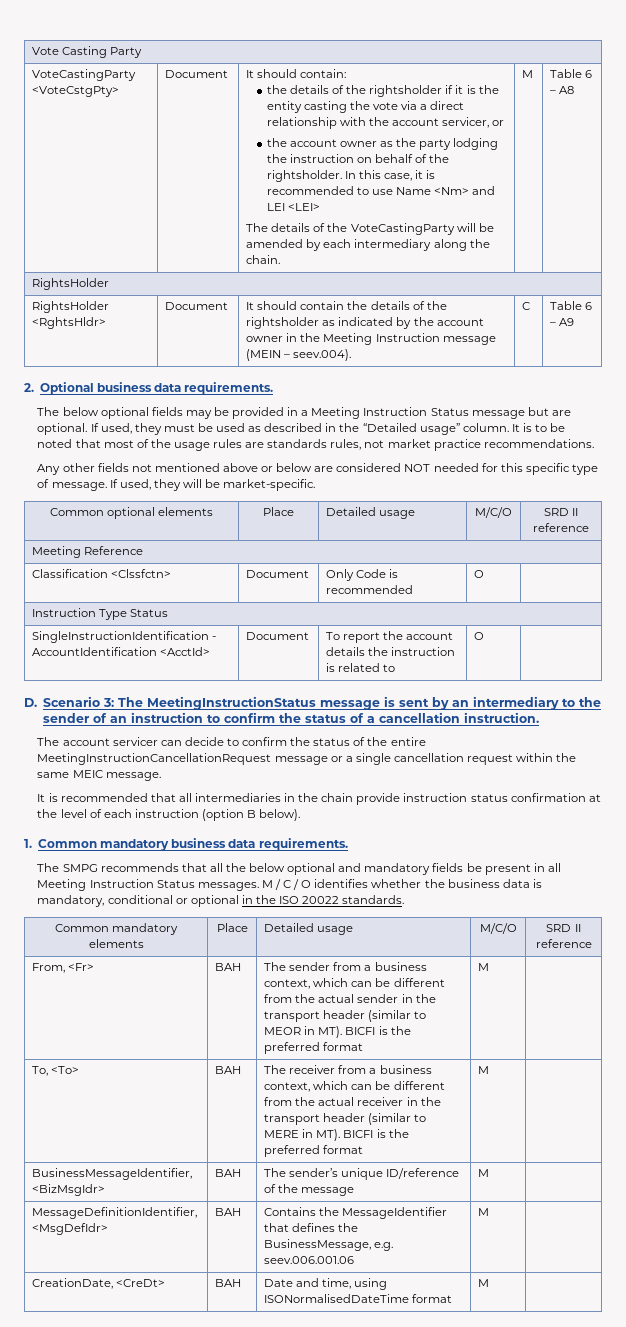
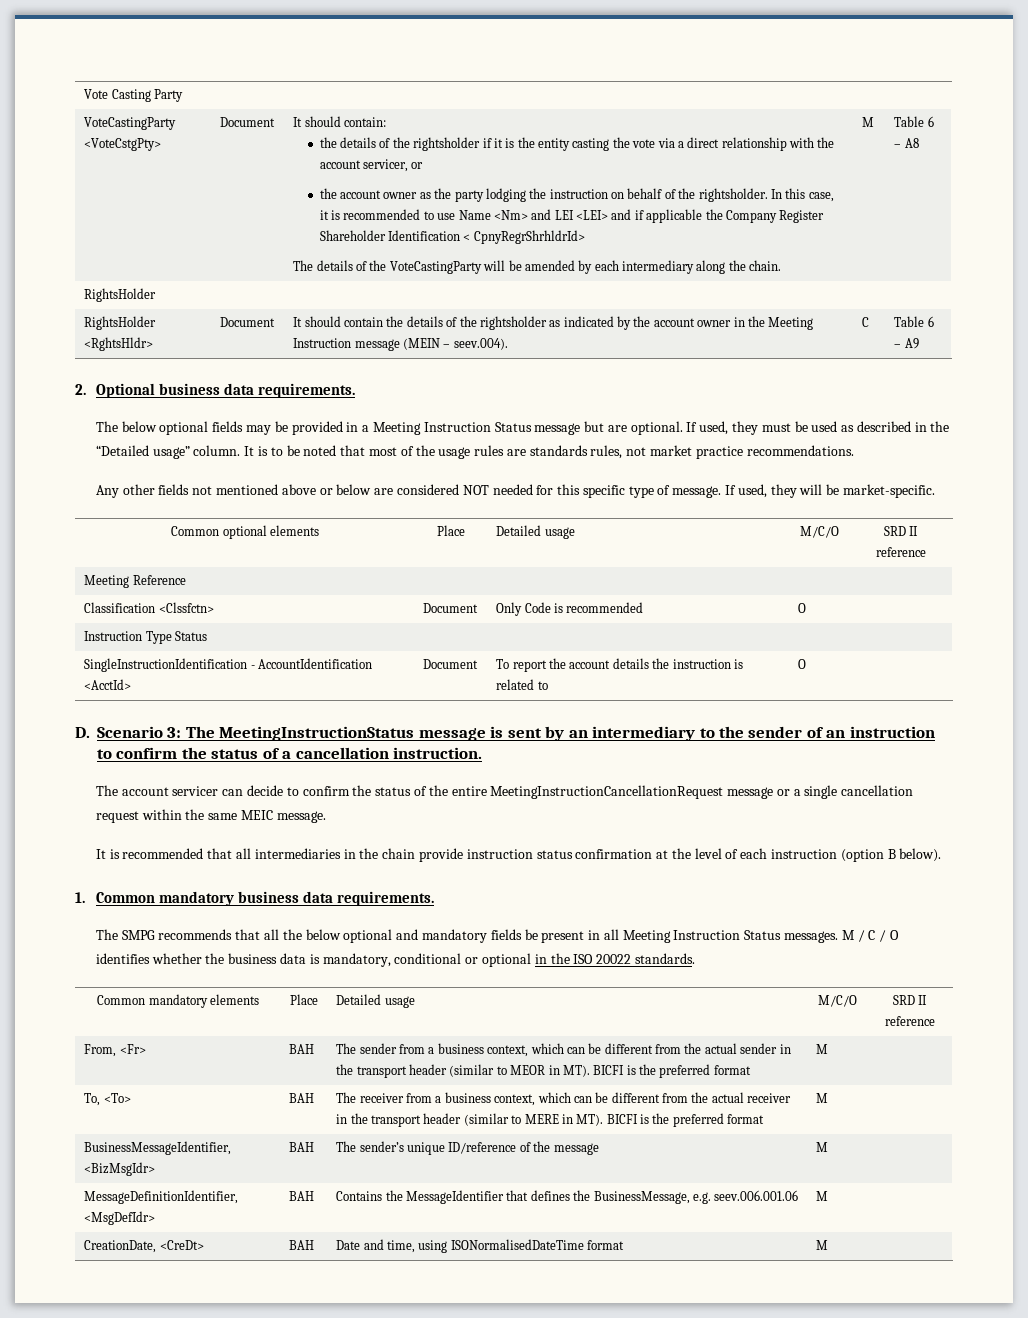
(320, 207) none -> [611,209,825,223] [319,230,585,244] and if applicable the Company Register Shareholder Identification < CpnyRegrShrhldrId>

